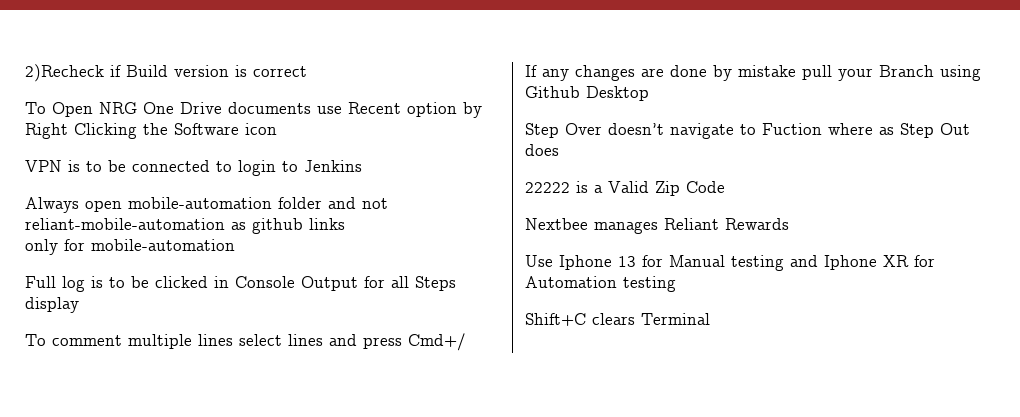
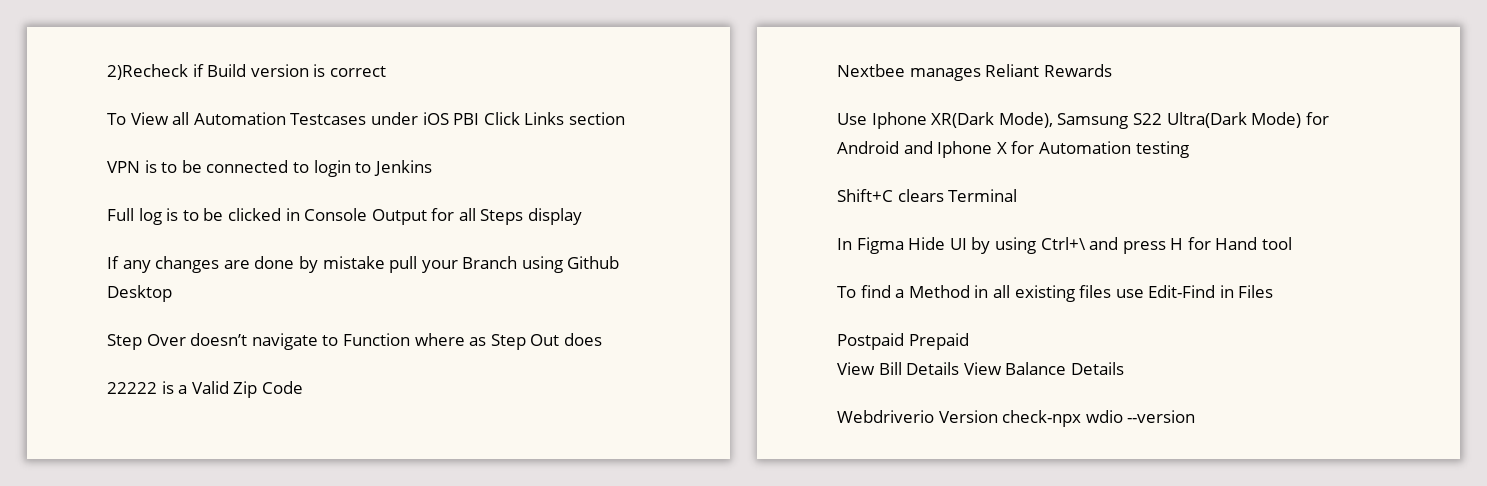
[52,102,482,118] [25,123,277,139] Open NRG One Drive documents use Recent option by Right Clicking the Software icon -> [130,112,625,125] View all Automation Testcases under iOS PBI Click Links section
[25,197,388,213] [25,218,345,234] [25,239,235,255] // Always open mobile-automation folder and not reliant-mobile-automation as github links // only for mobile-automation -> (432, 168) none
[25,333,466,351] // To comment multiple lines select lines and press Cmd+/ -> (583, 216) none
[762,123,822,135] Fuction -> [342,333,410,346] Function
[618,255,784,271] 13 for Manual testing -> [931,112,1329,129] [837,141,899,154] XR(Dark Mode), Samsung S22 Ultra(Dark Mode) for Android
[883,255,909,267] XR -> [996,142,1007,154] X
(710, 319) none -> [837,237,1293,254] [837,285,1274,302] [837,333,969,350] [837,362,1124,375] [837,410,1196,427] // In Figma Hide UI by using Ctrl+\ and press H for Hand tool // To find a Method in all existing files use Edit-Find in Files // Postpaid Prepaid // View Bill Details View Balance Details // Webdriverio Version check-npx wdio --version

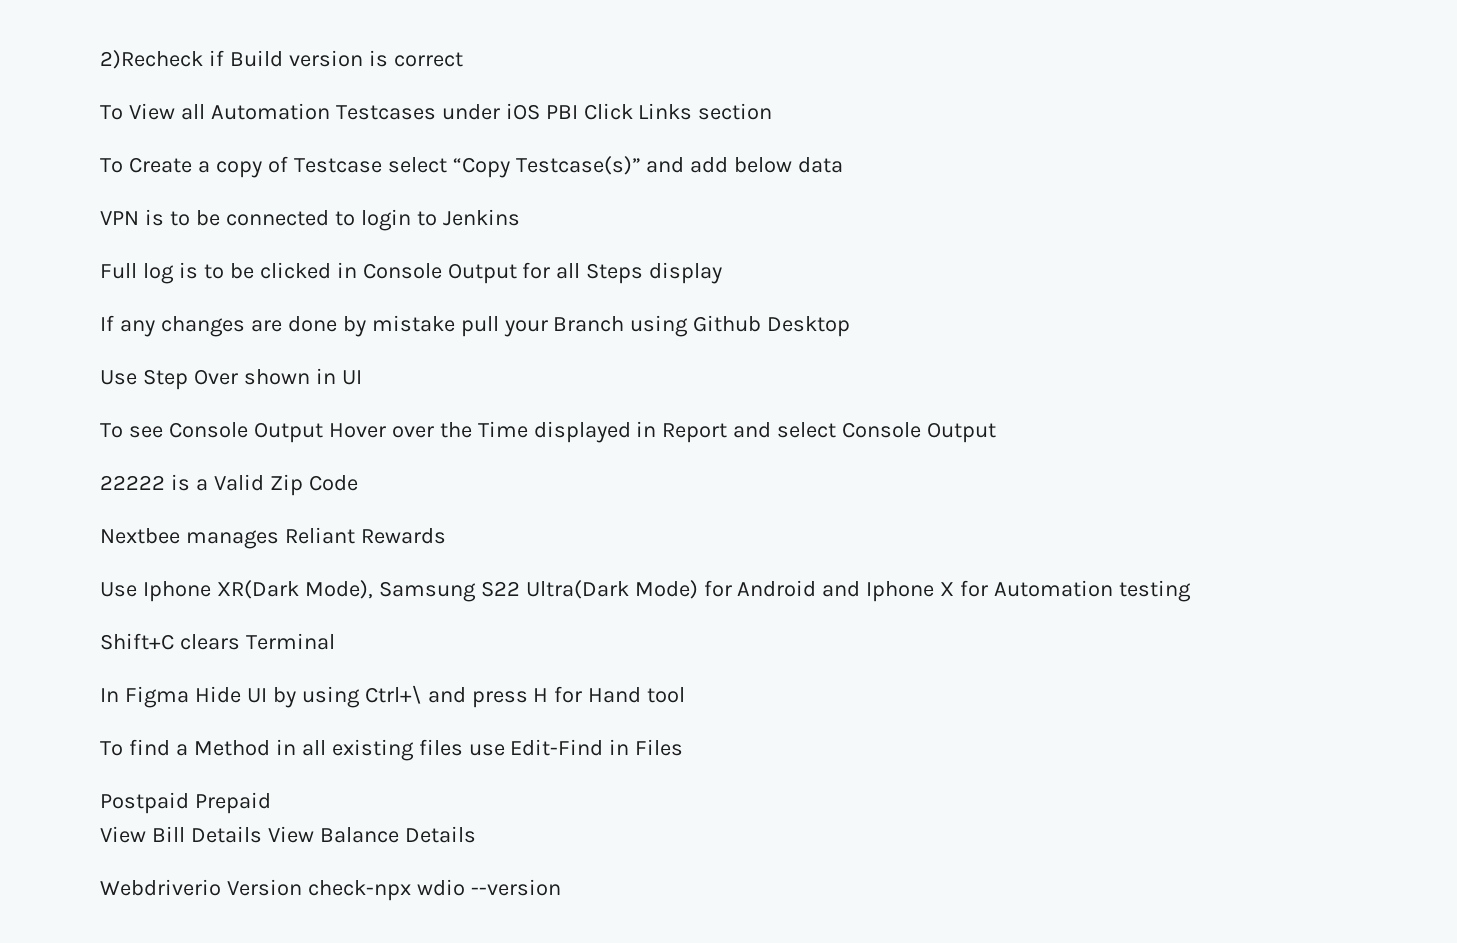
(625, 118) none -> [100,156,844,178] // To Create a copy of Testcase select “Copy Testcase(s)” and add below data
(172, 293) none -> [100,370,137,385] Use
[190,333,602,350] doesn’t navigate to Function where as Step Out does -> [243,368,362,385] [100,421,997,443] shown in UI // To see Console Output Hover over the Time displayed in Report and select Console Output

